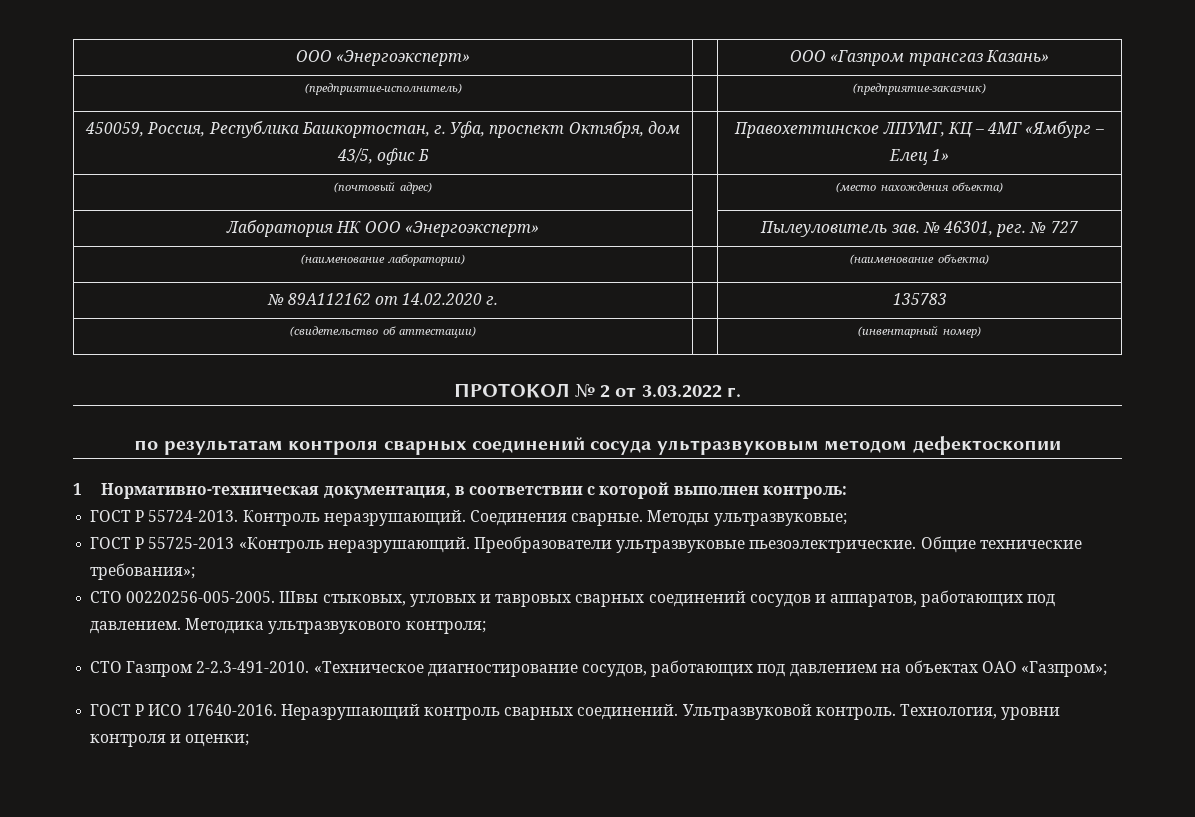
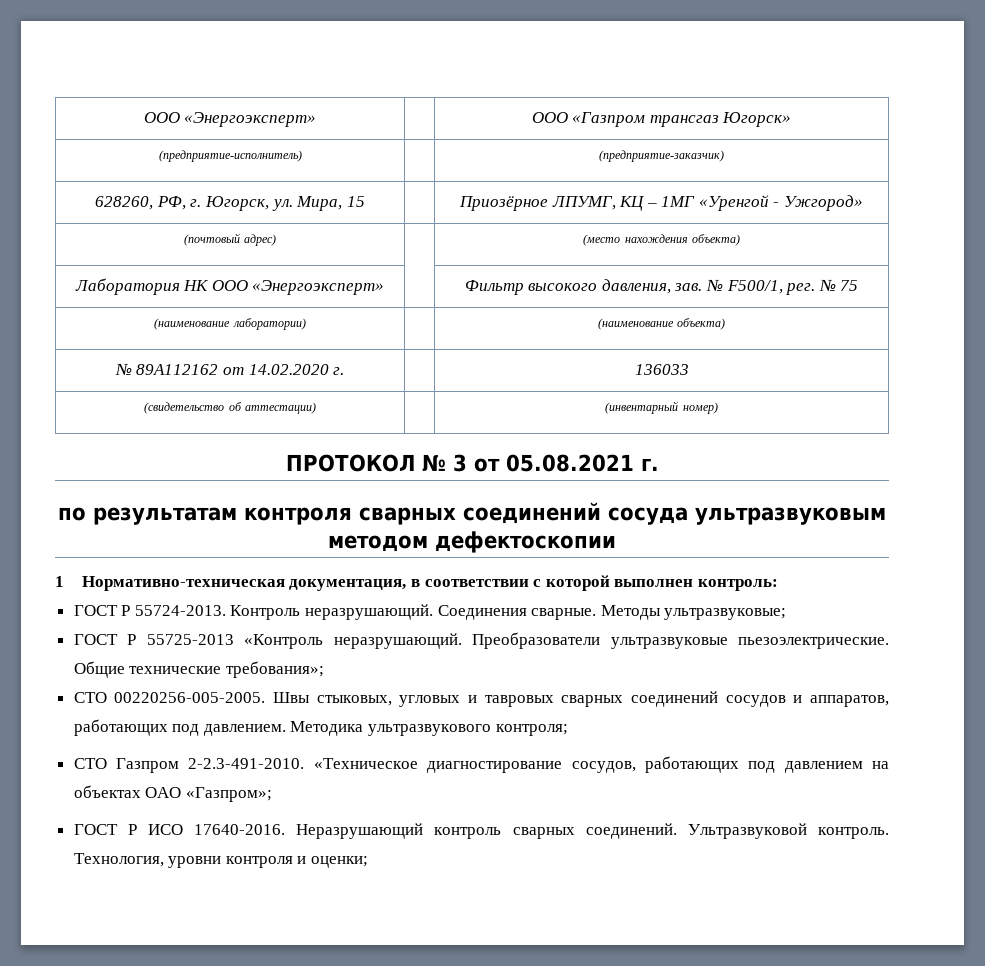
[985,50,1049,62] Казань» -> [722,112,792,127] Югорск»
[85,121,680,138] [336,148,430,165] [734,121,1104,138] [889,149,949,165] 450059, Россия, Республика Башкортостан, г. Уфа, проспект Октября, дом 43/5, офис Б | | Правохеттинское ЛПУМГ, КЦ – 4МГ «Ямбург – Елец 1» -> [95,196,365,211] [458,195,864,211] 628260, РФ, г. Югорск, ул. Мира, 15 | | Приозёрное ЛПУМГ, КЦ – 1МГ «Уренгой - Ужгород»
[760,221,888,237] Пылеуловитель -> [464,279,671,295] Фильтр высокого давления,
[943,221,993,236] 46301, -> [726,280,783,294] F500/1,
[1050,221,1078,233] 727 -> [840,280,859,291] 75
[892,293,947,305] 135783 -> [634,364,689,375] 136033
[599,385,722,398] 2 от 3.03.2022 -> [452,454,634,472] 3 от 05.08.2021

